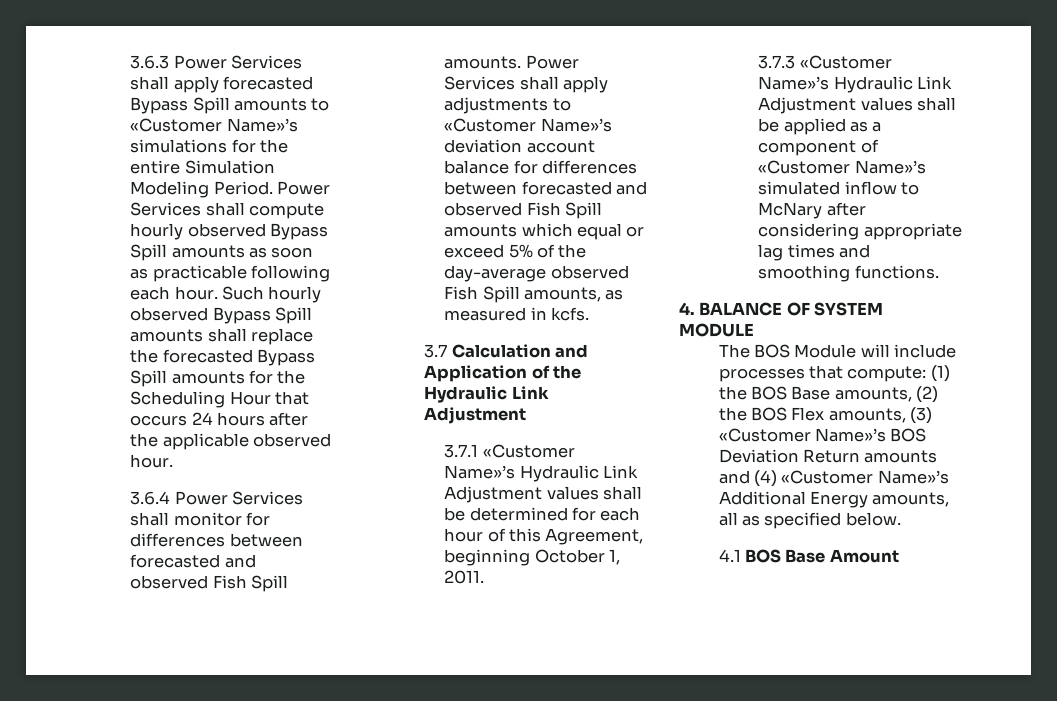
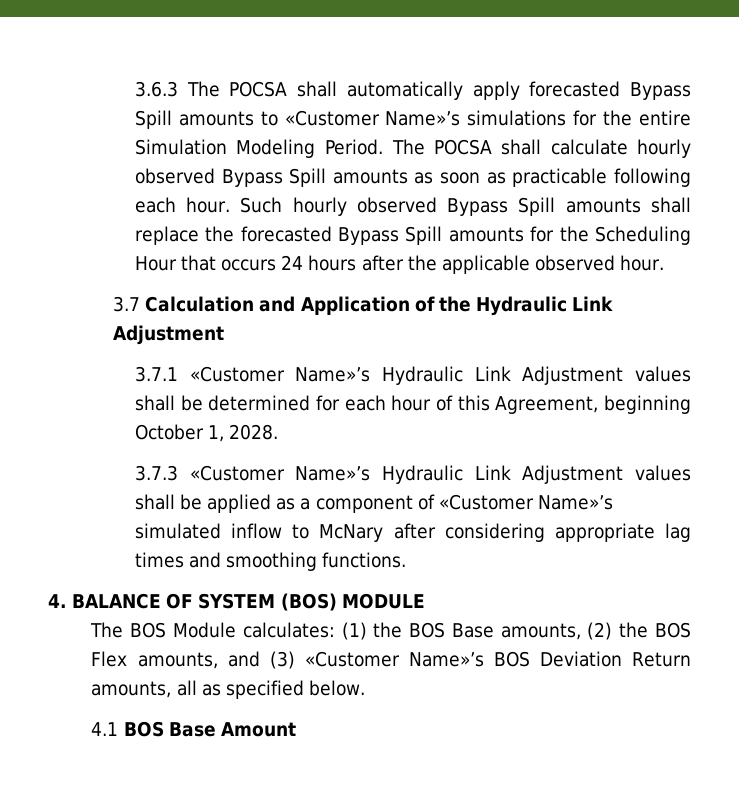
[173,55,303,69] [130,76,170,90] Power Services shall -> [186,81,463,100] The POCSA shall automatically
[277,181,331,195] [130,202,325,219] Power Services shall compute -> [391,139,628,155] The POCSA shall calculate
[130,491,304,505] [130,512,271,526] [130,533,303,547] [130,554,256,568] [130,575,289,592] [444,55,579,69] [444,76,609,93] [444,97,571,114] [444,118,612,132] [444,139,595,153] [444,160,638,174] [444,181,648,195] [444,202,603,219] [444,223,645,240] [444,244,587,258] [444,265,629,282] [444,286,624,303] [444,307,590,321] // 3.6.4 Power Services shall monitor for differences between forecasted and observed Fish Spill amounts. Power Services shall apply adjustments to «Customer Name»’s deviation account balance for differences between forecasted and observed Fish Spill amounts which equal or exceed 5% of the day-average observed Fish Spill amounts, as measured in kcfs. -> (665, 263) none
[444,570,485,584] 2011. -> [229,424,279,440] 2028.
(884, 309) none -> [280,593,337,611] (BOS)
[860,344,957,358] [718,365,927,382] will include processes that compute: -> [242,622,335,638] calculates:
(906, 415) none -> [227,651,260,667] and
[864,450,938,463] [718,470,949,487] [718,491,869,508] amounts and (4) «Customer Name»’s Additional Energy -> (692, 659) none

